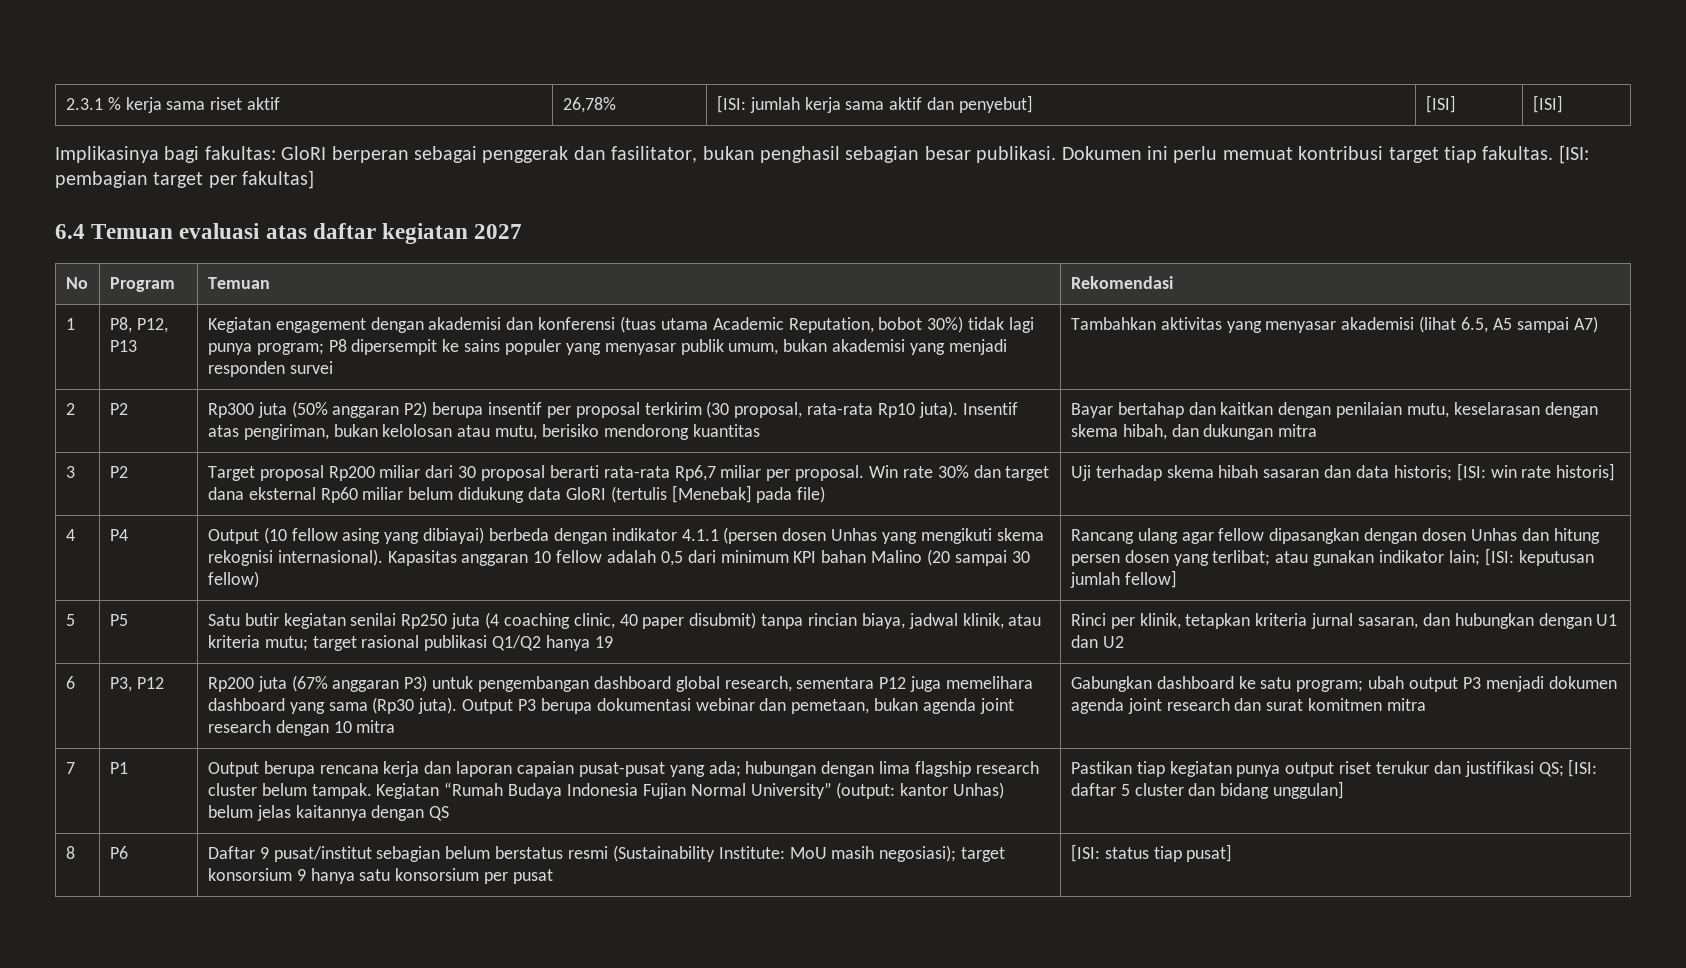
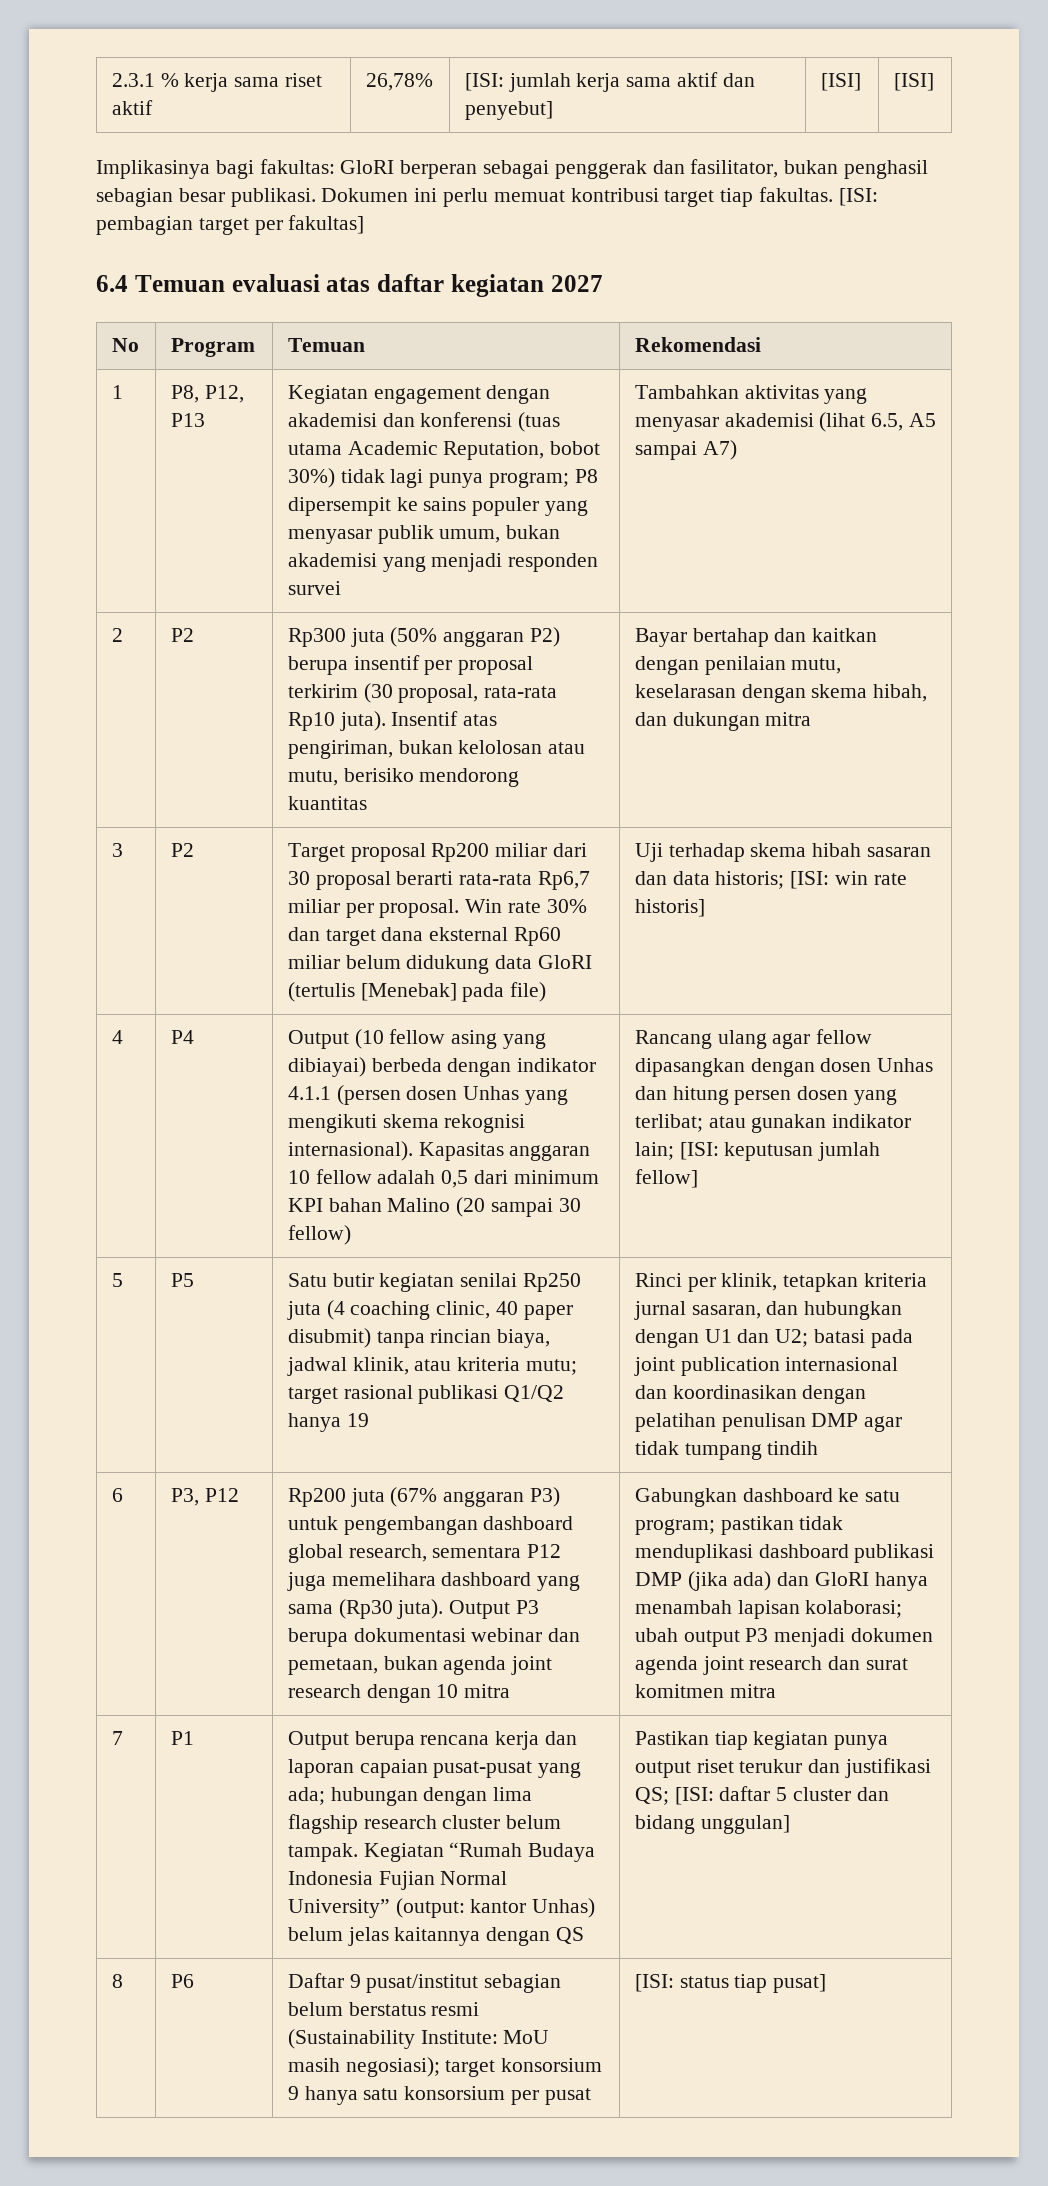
[1102,636,1124,648] U2 -> [775,1329,913,1348] [633,1357,899,1376] [634,1385,867,1404] [634,1413,903,1432] [634,1441,819,1460] U2; batasi pada joint publication internasional dan koordinasikan dengan pelatihan penulisan DMP agar tidak tumpang tindih
(1364, 686) none -> [720,1516,844,1535] [634,1544,935,1563] [634,1571,928,1591] [634,1600,903,1619] pastikan tidak menduplikasi dashboard publikasi DMP (jika ada) dan GloRI hanya menambah lapisan kolaborasi;

